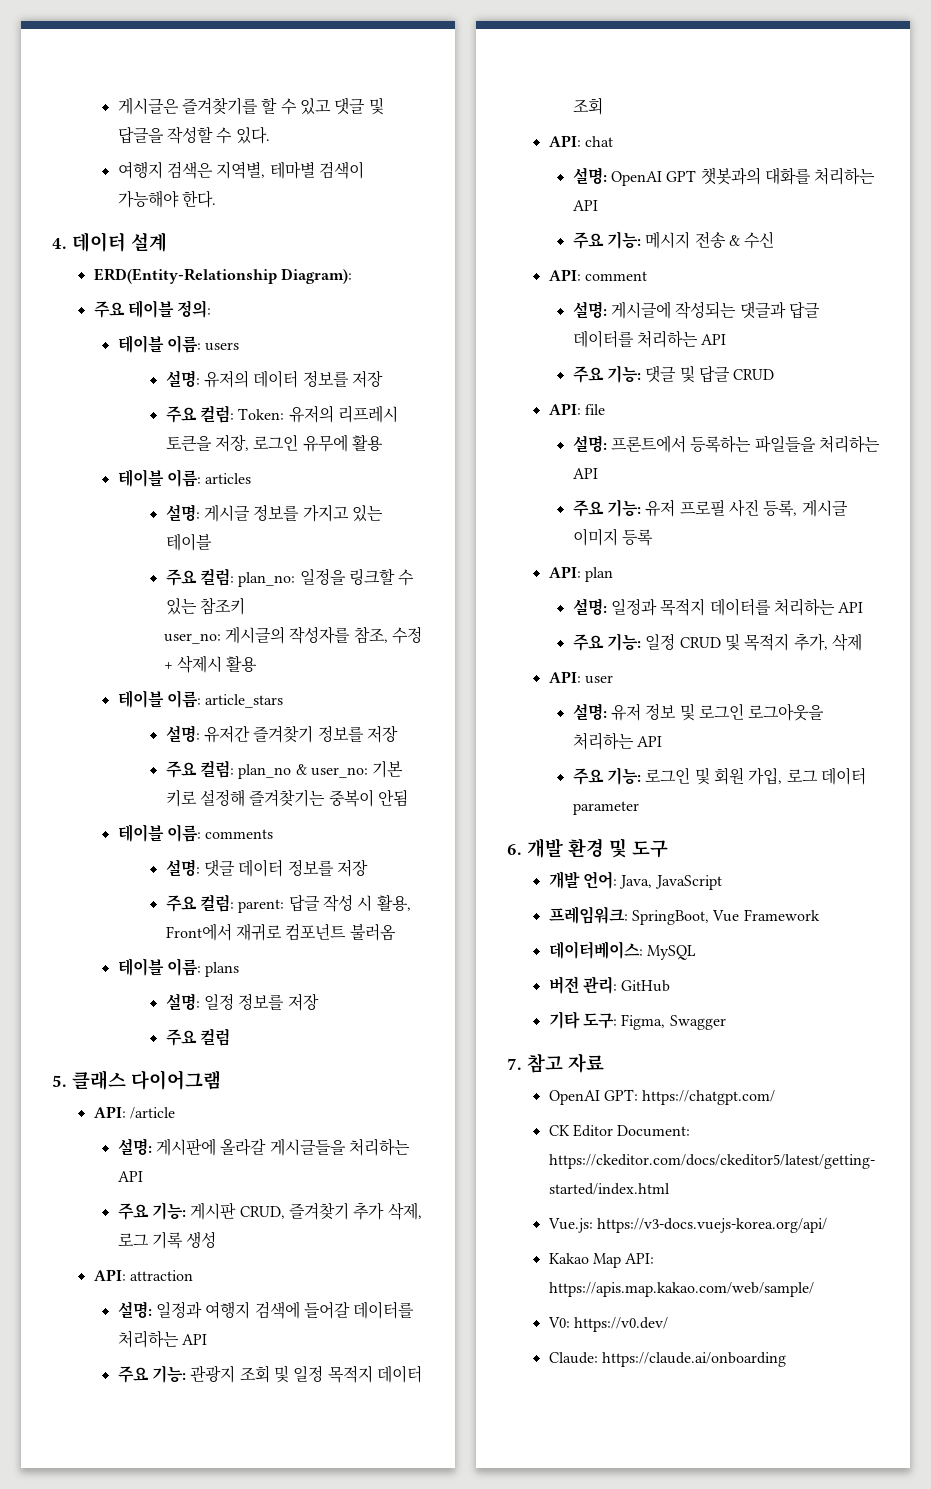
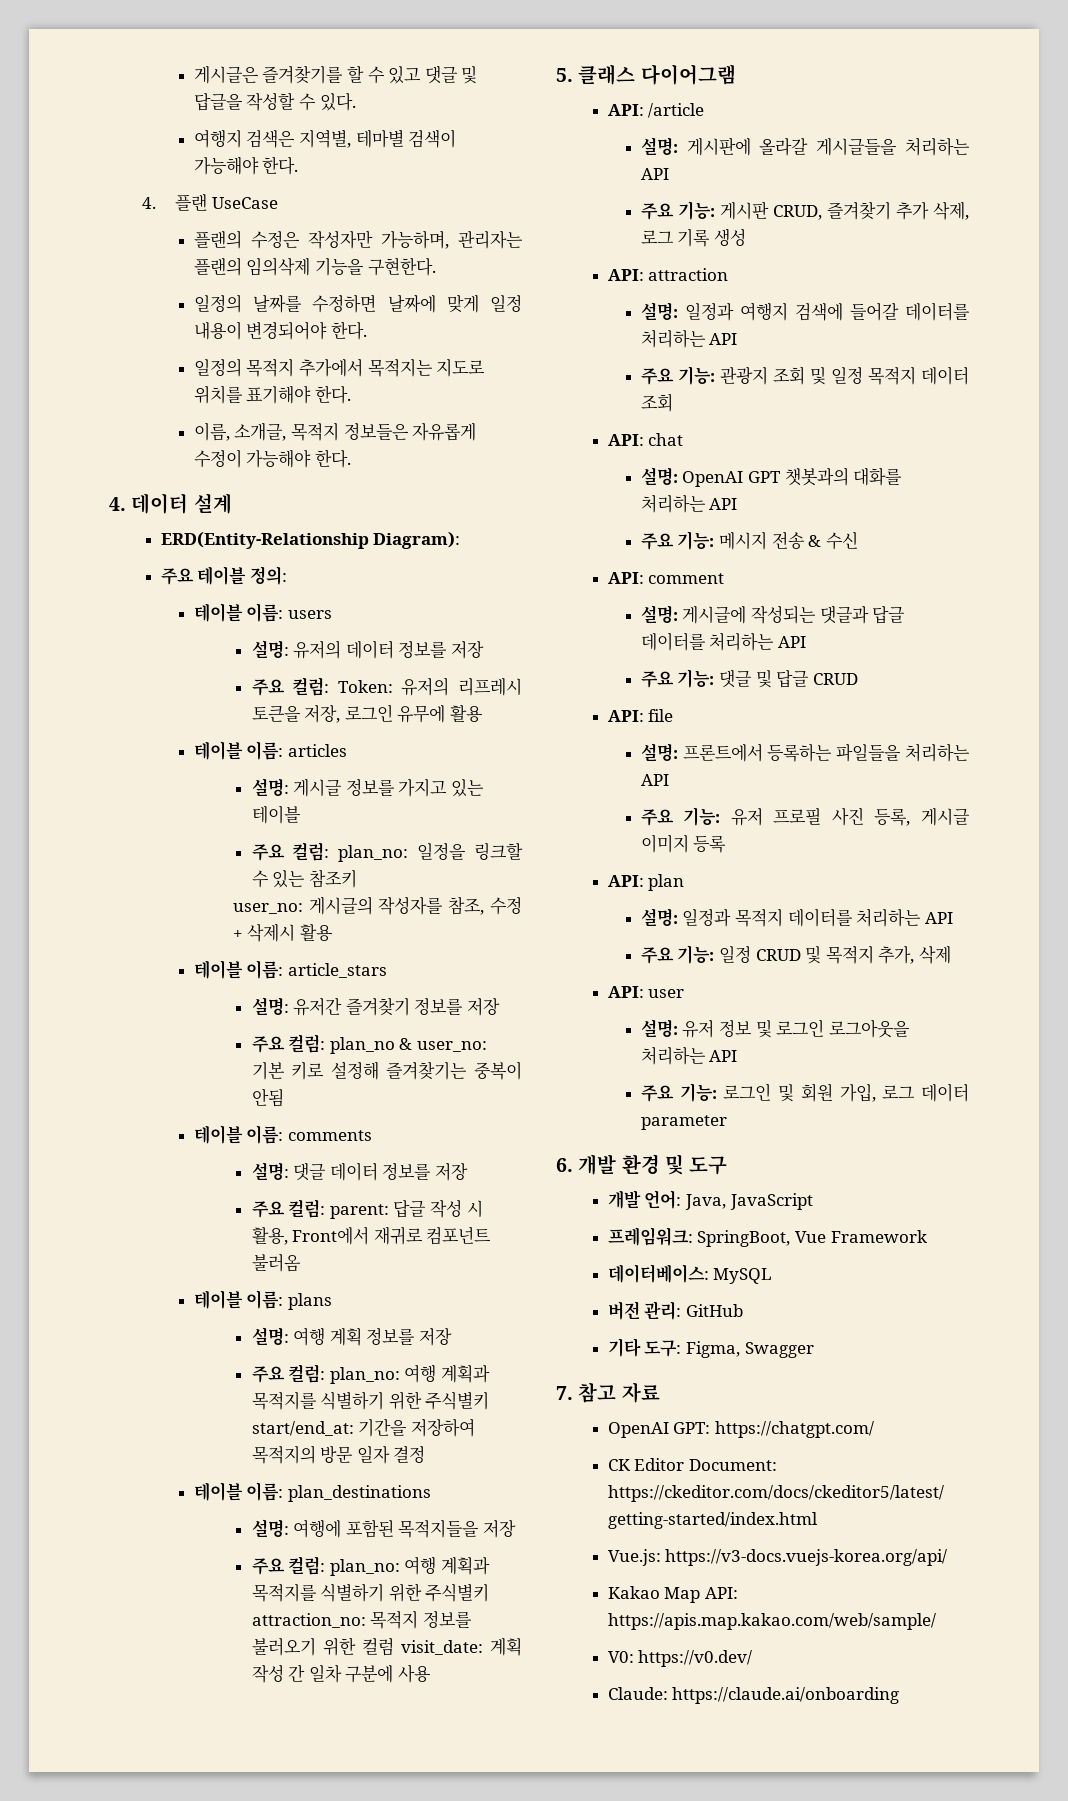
(216, 199) none -> [142,194,278,211] [193,230,523,249] [193,257,436,276] [193,294,522,313] [193,321,368,340] [193,358,486,377] [193,385,352,404] [193,422,477,441] [193,449,352,468] // 4. 플랜 UseCase // 플랜의 수정은 작성자만 가능하며, 관리자는 플랜의 임의삭제 기능을 구현한다. // 일정의 날짜를 수정하면 날짜에 맞게 일정 내용이 변경되어야 한다. // 일정의 목적지 추가에서 목적지는 지도로 위치를 표기해야 한다. // 이름, 소개글, 목적지 정보들은 자유롭게 수정이 가능해야 한다.
[203,993,319,1011] [165,1028,230,1046] 일정 정보를 저장 // 주요 컬럼 -> [293,1327,452,1346] [251,1364,490,1384] [251,1391,490,1410] [251,1418,475,1437] [251,1445,426,1464] [193,1482,432,1502] [251,1519,516,1538] [251,1556,490,1576] [251,1583,490,1602] [251,1611,472,1629] [251,1637,522,1656] [251,1664,431,1683] 여행 계획 정보를 저장 // 주요 컬럼: plan_no: 여행 계획과 목적지를 식별하기 위한 주식별키 start/end_at: 기간을 저장하여 목적지의 방문 일자 결정 // 테이블 이름: plan_destinations // 설명: 여행에 포함된 목적지들을 저장 // 주요 컬럼: plan_no: 여행 계획과 목적지를 식별하기 위한 주식별키 attraction_no: 목적지 정보를 불러오기 위한 컬럼 visit_date: 계획 작성 간 일차 구분에 사용

